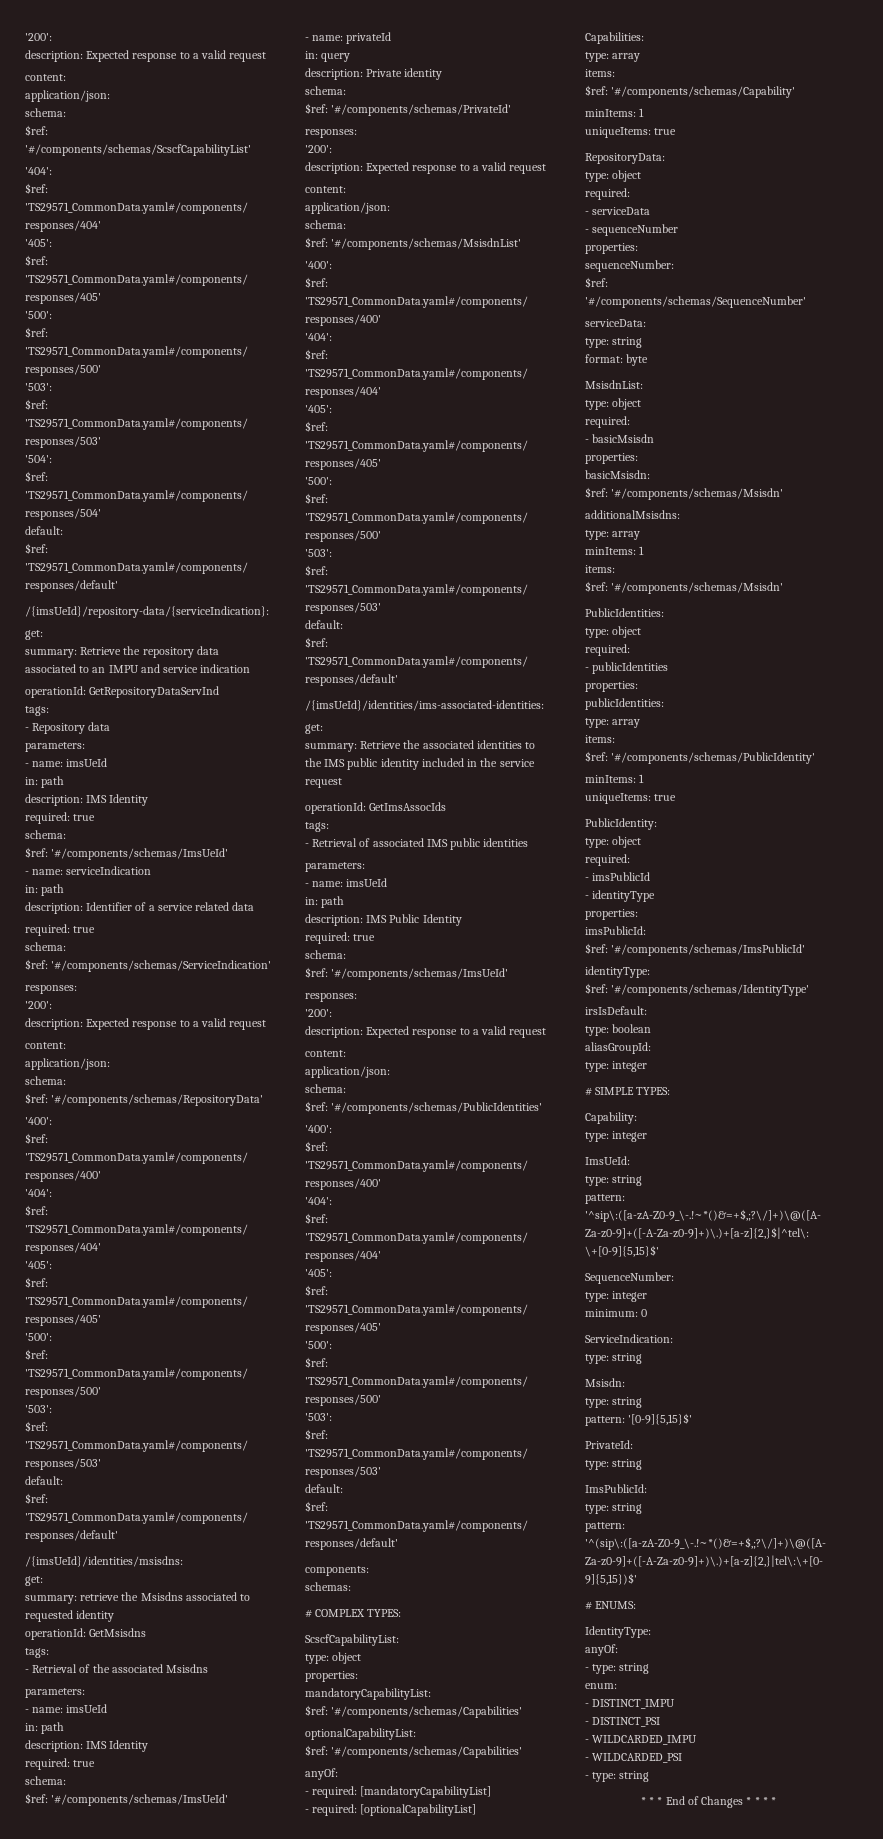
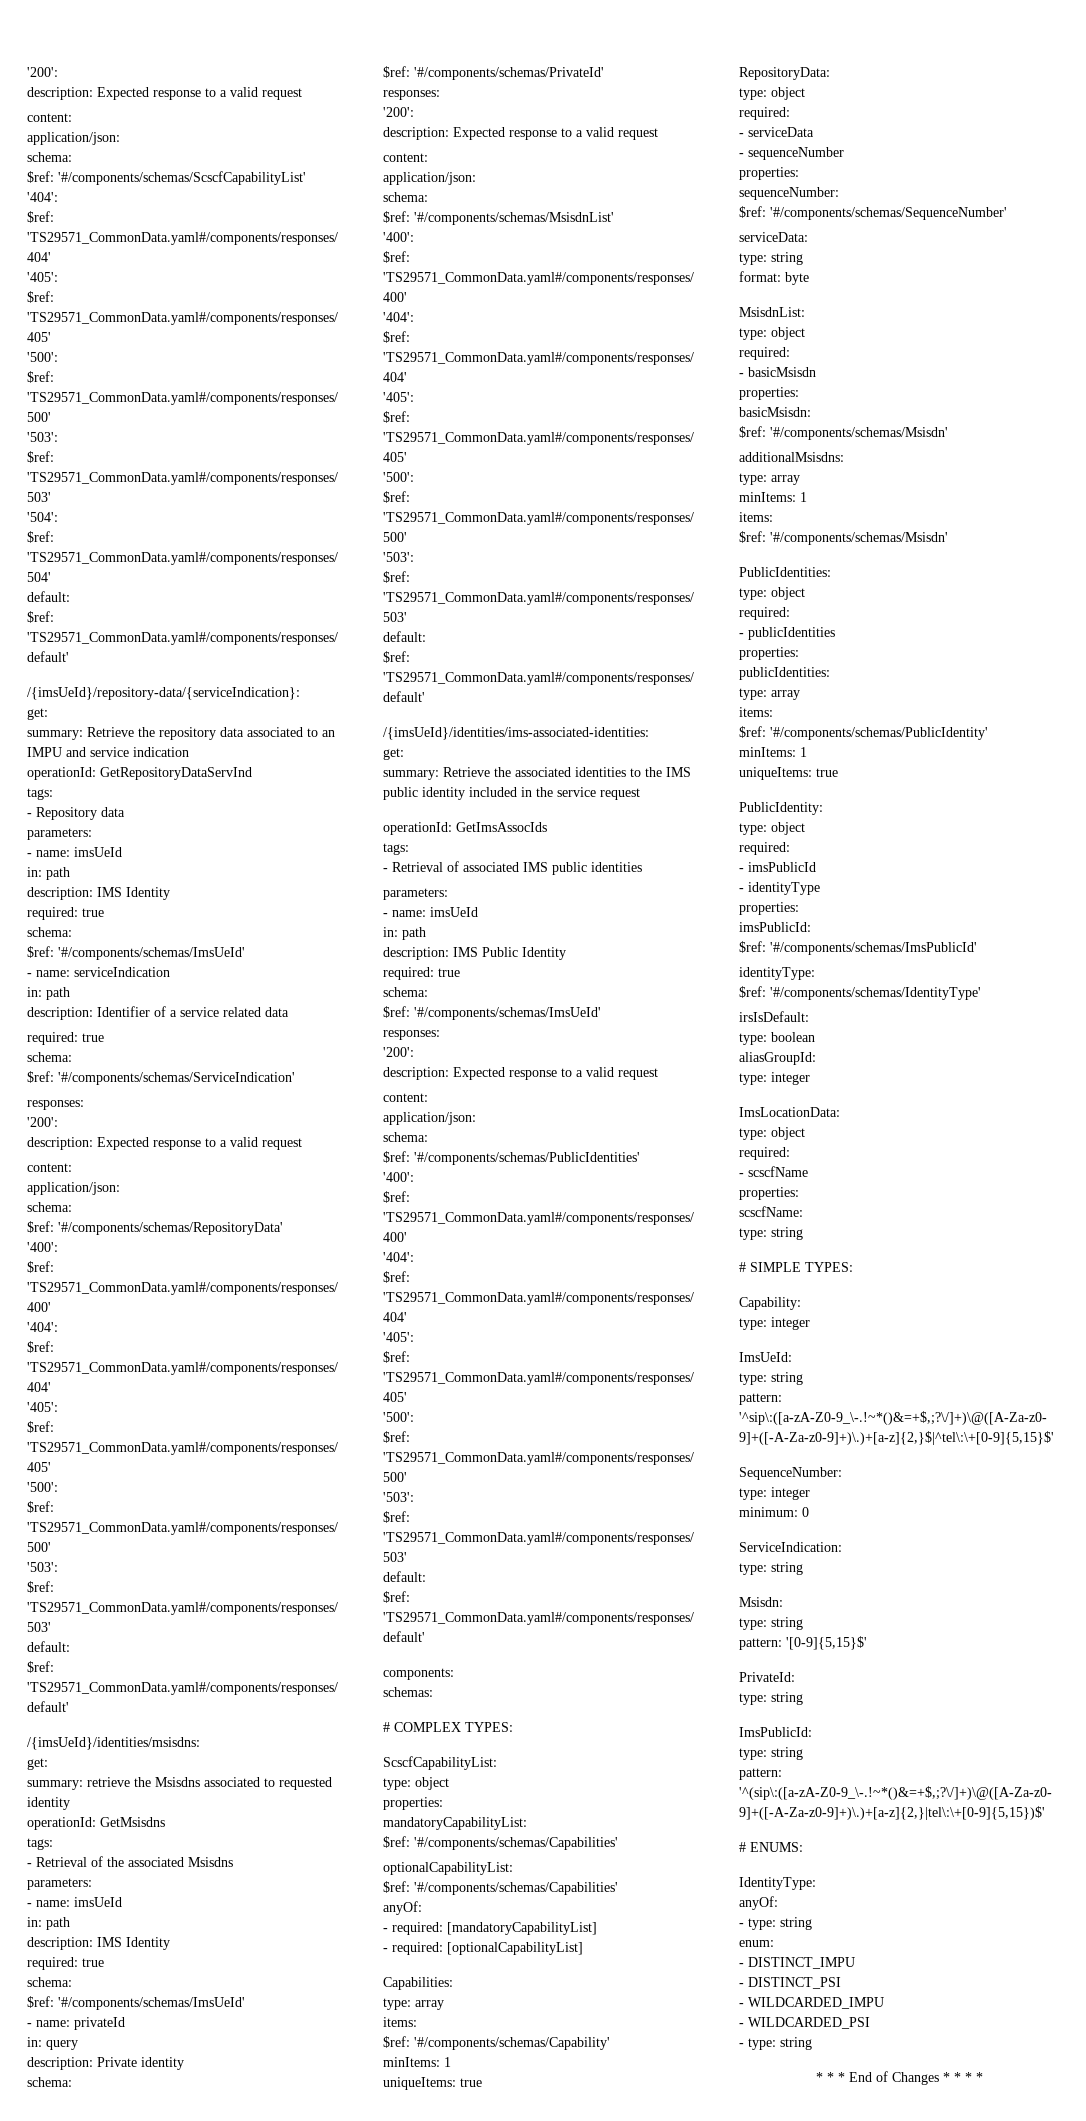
(648, 1066) none -> [739,1107,840,1117] [739,1127,805,1140] [739,1147,790,1160] [739,1166,808,1177] [739,1187,799,1200] [739,1206,803,1217] [739,1227,803,1240] // ImsLocationData: // type: object // required: // - scscfName // properties: // scscfName: // type: string

